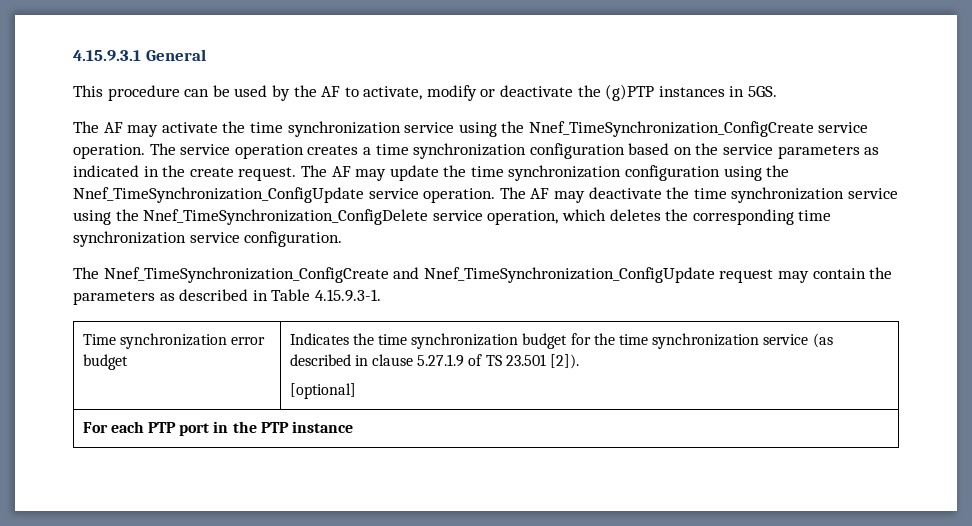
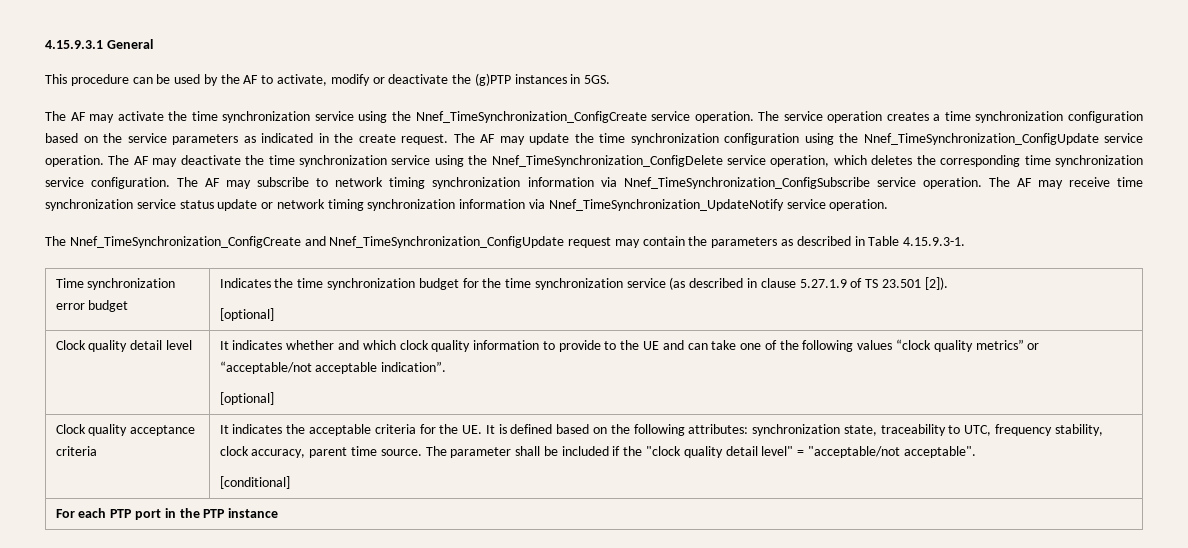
(343, 239) none -> [177,177,1144,189] [45,199,889,211] The AF may subscribe to network timing synchronization information via Nnef_TimeSynchronization_ConfigSubscribe service operation. The AF may receive time synchronization service status update or network timing synchronization information via Nnef_TimeSynchronization_UpdateNotify service operation.
(356, 391) none -> [55,340,193,352] [219,339,1040,352] [219,361,447,374] [219,392,274,405] [55,424,196,436] [55,446,97,456] [219,424,1103,436] [219,446,976,458] [219,476,290,489] // Clock quality detail level | It indicates whether and which clock quality information to provide to the UE and can take one of the following values “clock quality metrics” or “acceptable/not acceptable indication”. // [optional] // Clock quality acceptance criteria | It indicates the acceptable criteria for the UE. It is defined based on the following attributes: synchronization state, traceability to UTC, frequency stability, clock accuracy, parent time source. The parameter shall be included if the "clock quality detail level" = "acceptable/not acceptable". // [conditional]

